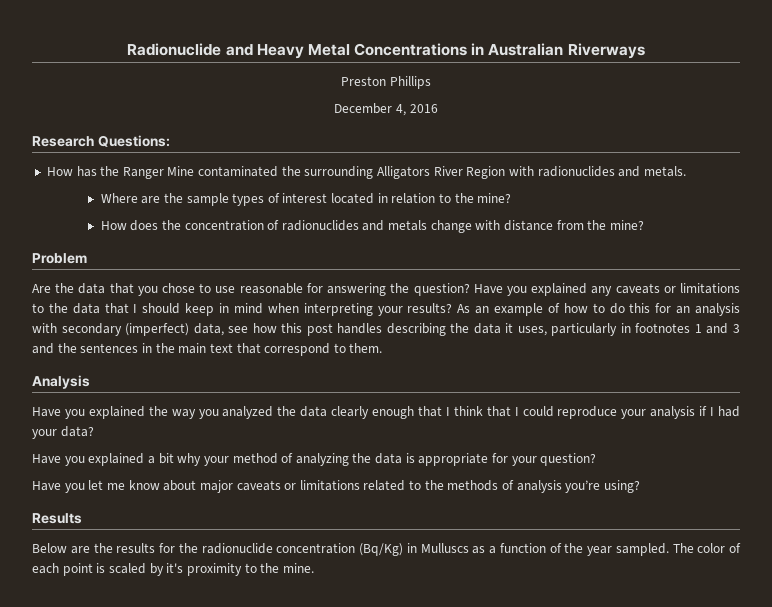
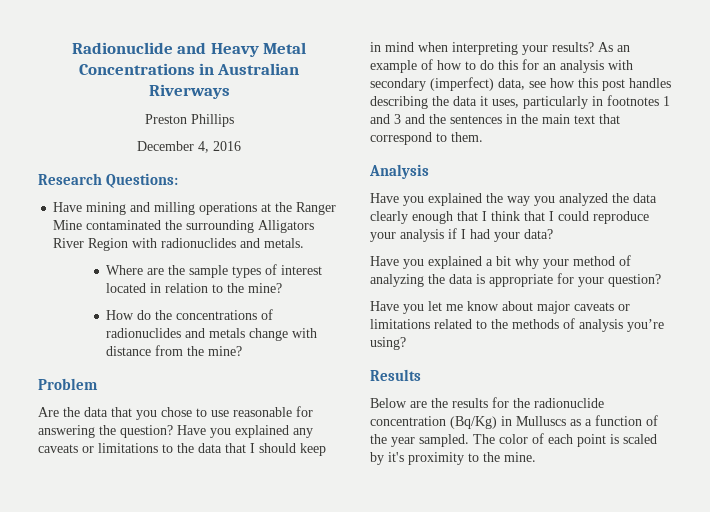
[46,166,97,177] How has -> [53,202,272,215] Have mining and milling operations at
[130,220,264,231] does the concentration -> [137,310,258,320] do the concentrations

